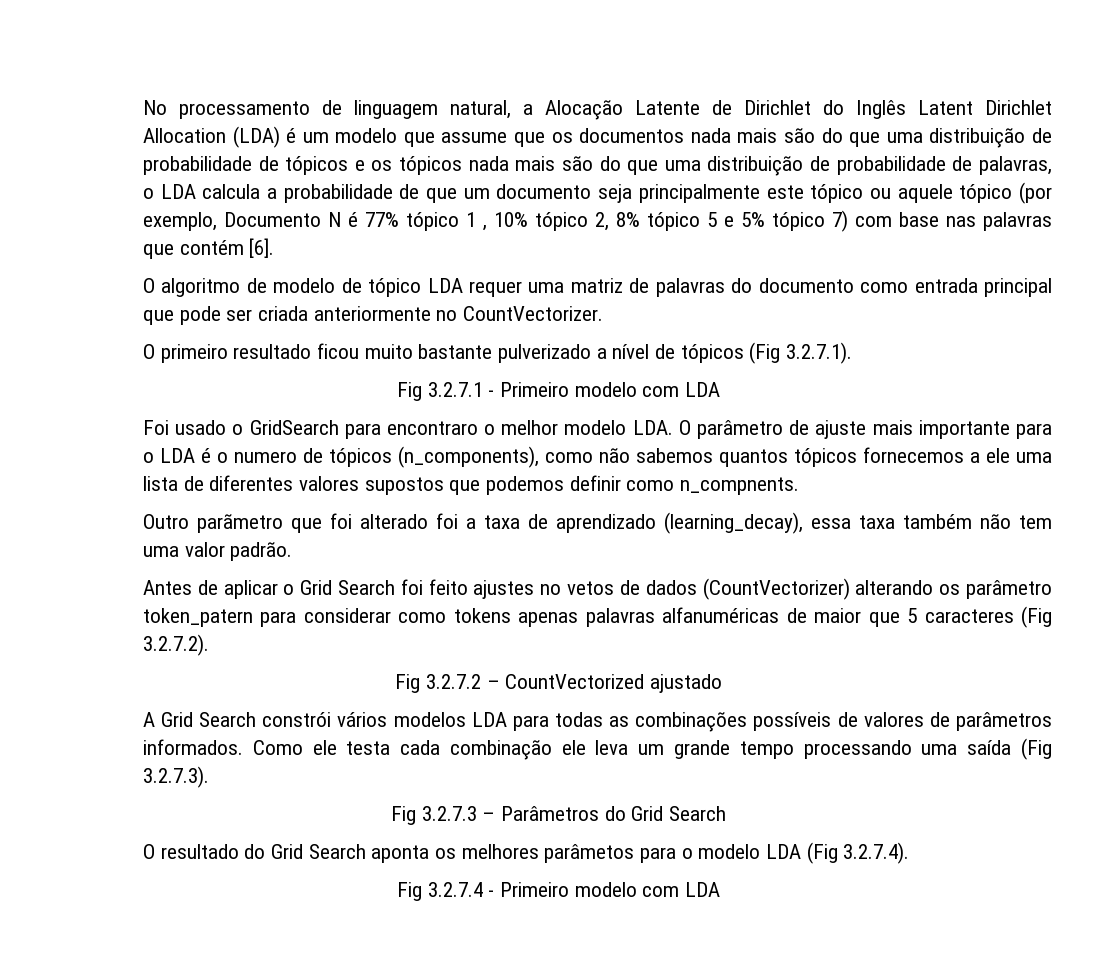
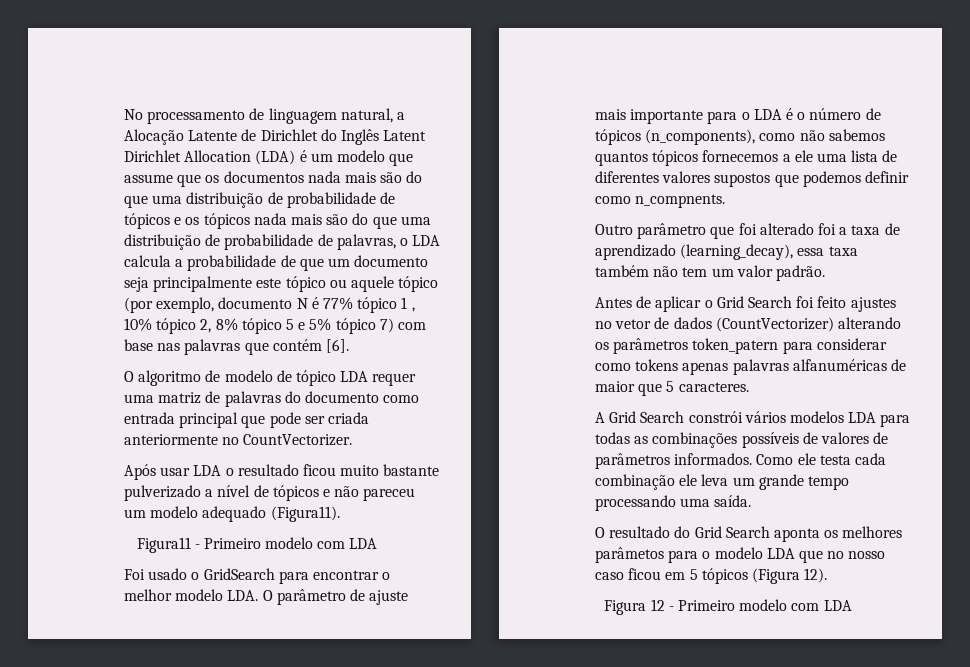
[223,212,321,227] Documento -> [218,297,293,309] documento
[142,344,228,363] O primeiro -> [124,464,234,480] Após usar LDA o
[749,342,852,364] [396,382,483,401] (Fig 3.2.7.1). // Fig 3.2.7.1 -> [322,486,416,501] [124,506,340,522] [136,537,191,553] e não pareceu um modelo adequado (Figura11). // Figura11
[386,421,478,435] encontraro -> [312,570,379,580] encontrar
[233,451,297,463] numero -> [809,108,862,120] número
[196,514,283,533] parãmetro -> [637,223,707,239] parâmetro
[142,546,179,557] uma -> [711,268,734,277] um
[567,581,615,595] vetos -> [615,319,652,329] vetor
[965,580,1052,599] parâmetro -> [613,338,689,354] parâmetros
[924,606,1053,628] [142,634,209,656] [395,674,722,693] caracteres (Fig 3.2.7.2). // Fig 3.2.7.2 – CountVectorized ajustado -> [678,382,749,392] caracteres.
[967,738,1053,760] [142,766,209,788] [390,806,727,825] saída (Fig 3.2.7.3). // Fig 3.2.7.3 – Parâmetros do Grid Search -> [714,495,752,507] saída.
[806,842,910,864] [396,882,483,901] (Fig 3.2.7.4). // Fig 3.2.7.4 -> [798,550,886,563] [595,568,828,584] [604,599,665,615] que no nosso caso ficou em 5 tópicos (Figura 12). // Figura 12

